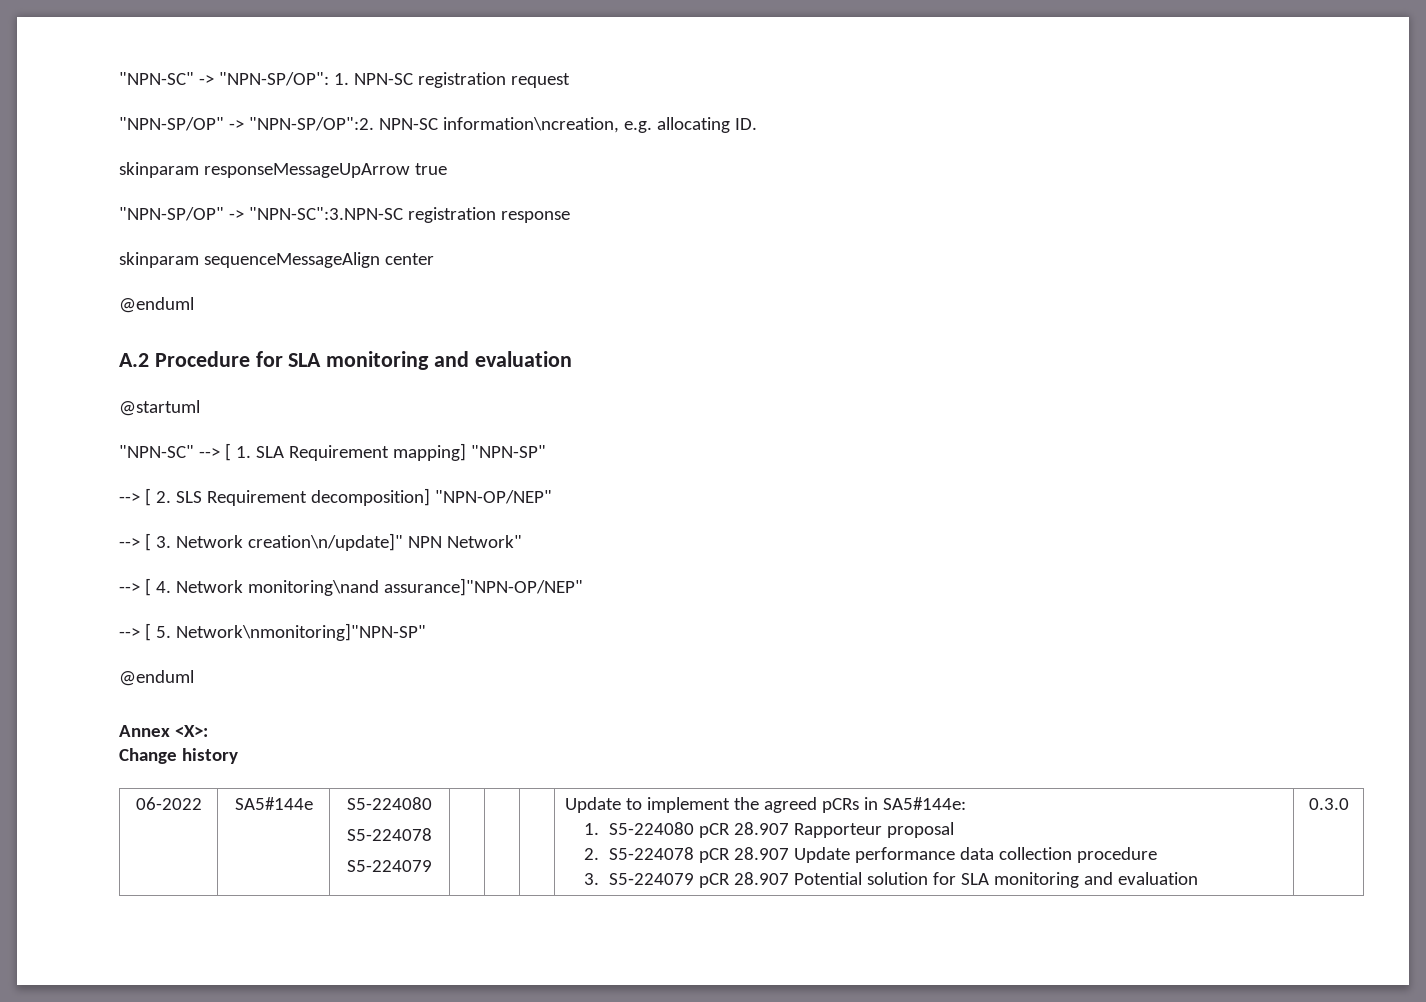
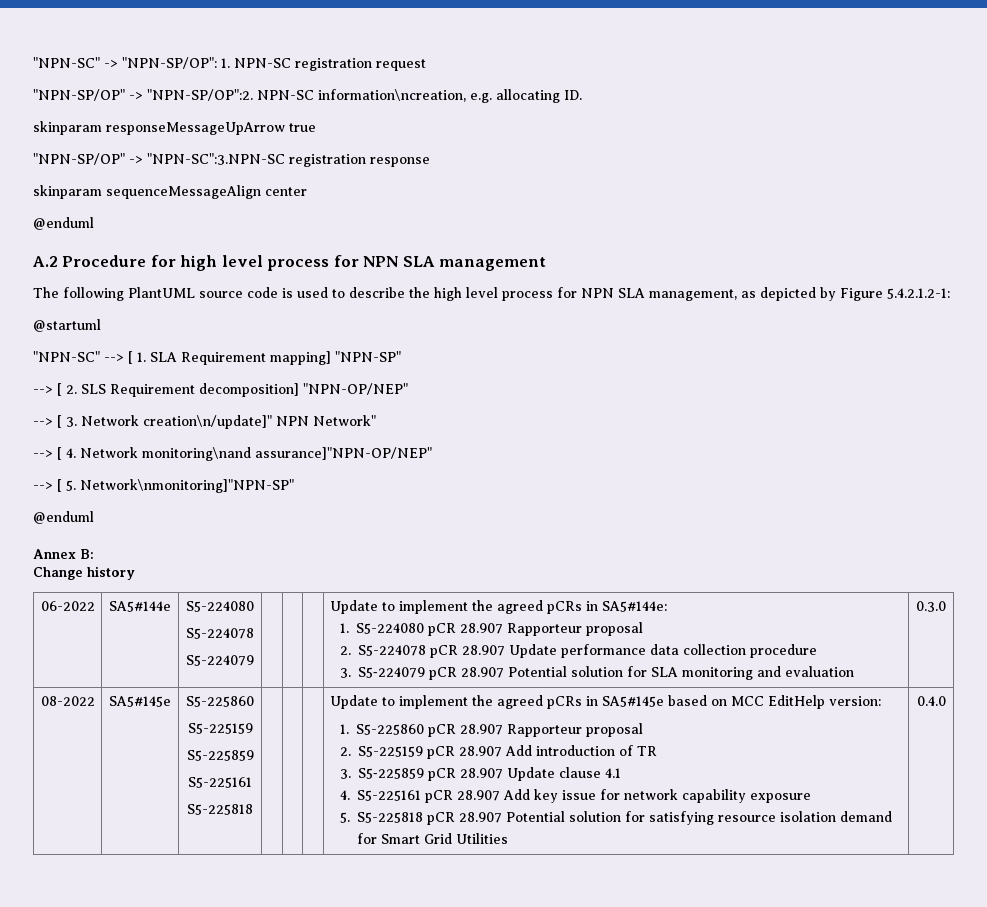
[288,351,572,370] SLA monitoring and evaluation -> [180,255,547,271] [33,287,950,301] high level process for NPN SLA management // The following PlantUML source code is used to describe the high level process for NPN SLA management, as depicted by Figure 5.4.2.1.2-1:
[174,725,208,737] <X>: -> [80,549,94,559] B:
(1349, 804) none -> [40,696,95,706] [109,696,171,707] [186,696,254,707] [187,723,253,734] [186,750,254,761] [188,777,252,788] [187,804,253,815] [329,695,881,709] [339,723,643,737] [339,745,657,759] [339,767,621,781] [339,789,811,803] [339,811,892,825] [356,833,508,844] [916,696,946,706] // 08-2022 | SA5#145e | S5-225860 // S5-225159 // S5-225859 // S5-225161 // S5-225818 | | | | Update to implement the agreed pCRs in SA5#145e based on MCC EditHelp version: // 1. S5-225860 pCR 28.907 Rapporteur proposal // 2. S5-225159 pCR 28.907 Add introduction of TR // 3. S5‑225859 pCR 28.907 Update clause 4.1 // 4. S5-225161 pCR 28.907 Add key issue for network capability exposure // 5. S5-225818 pCR 28.907 Potential solution for satisfying resource isolation demand for Smart Grid Utilities | 0.4.0

